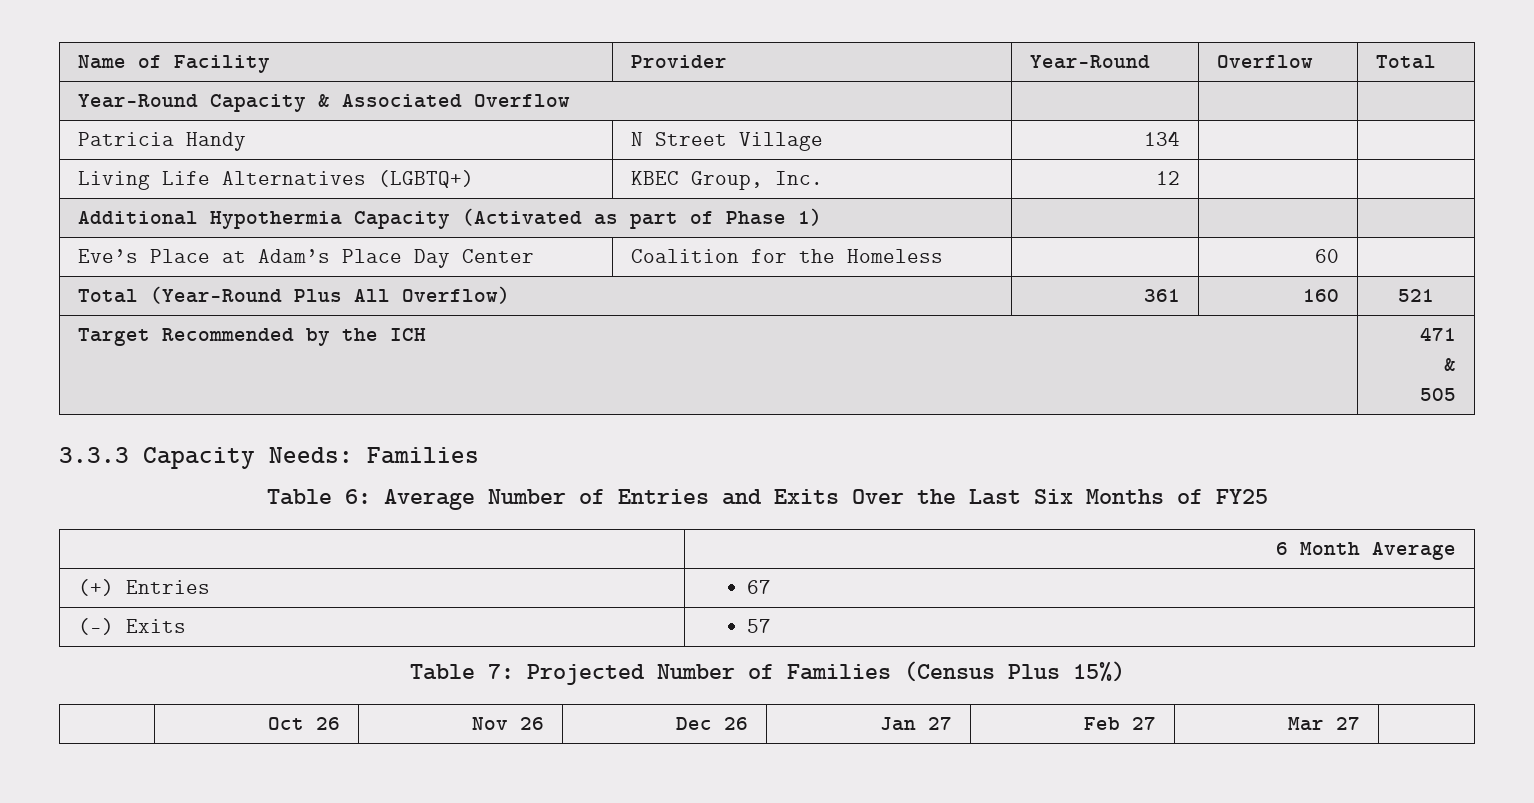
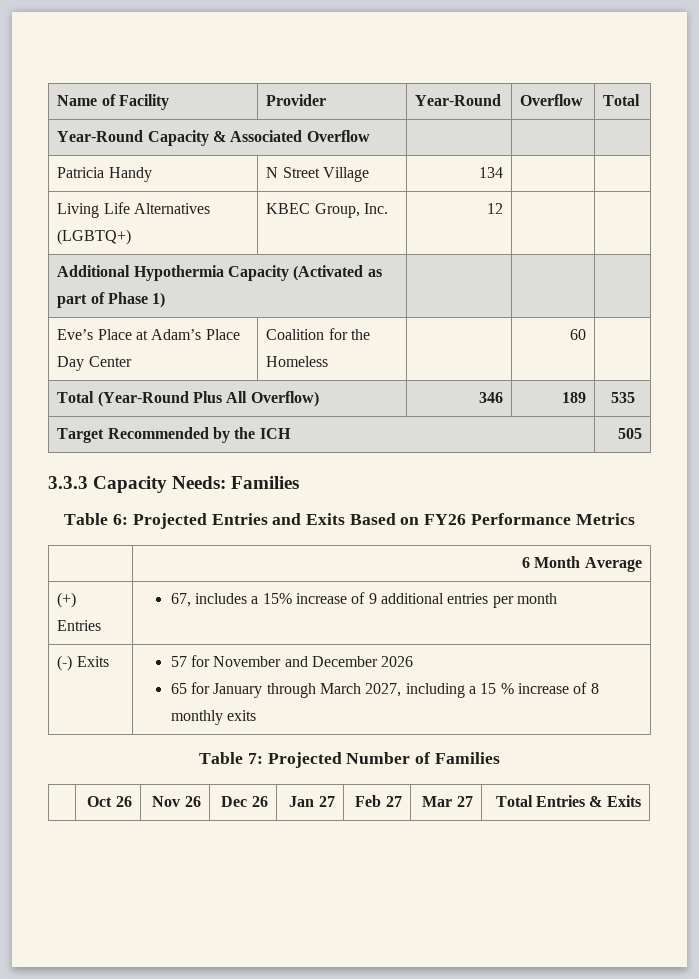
[1144,289,1181,302] [1303,289,1340,302] [1398,289,1434,302] 361 | 160 | 521 -> [478,392,503,403] [561,392,586,403] [610,392,635,403] 346 | 189 | 535
[1420,327,1457,341] [1444,358,1457,371] 471 // & // -> (291, 433) none
[383,489,1268,510] Average Number of Entries and Exits Over the Last Six Months of FY25 -> [132,513,635,529] Projected Entries and Exits Based on FY26 Performance Metrics
[747,580,772,594] [77,618,186,635] [747,619,772,633] 67 // (-) Exits | 57 -> [170,592,557,608] [57,655,109,671] [170,655,414,667] [170,682,599,698] [170,710,257,725] 67, includes a 15% increase of 9 additional entries per month // (-) Exits | 57 for November and December 2026 // 65 for January through March 2027, including a 15 % increase of 8 monthly exits
[903,661,1125,682] (Census Plus 15%) -> (500, 758) none
(1361, 723) none -> [495,795,641,807] Total Entries & Exits

